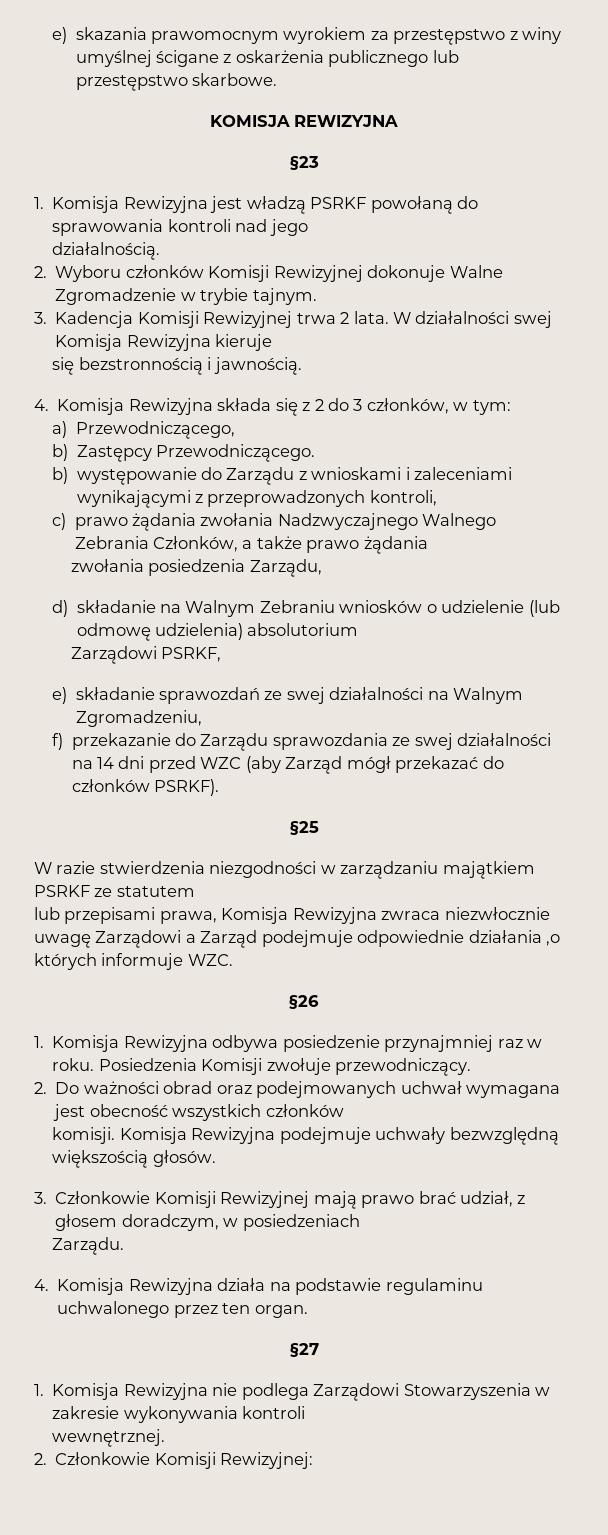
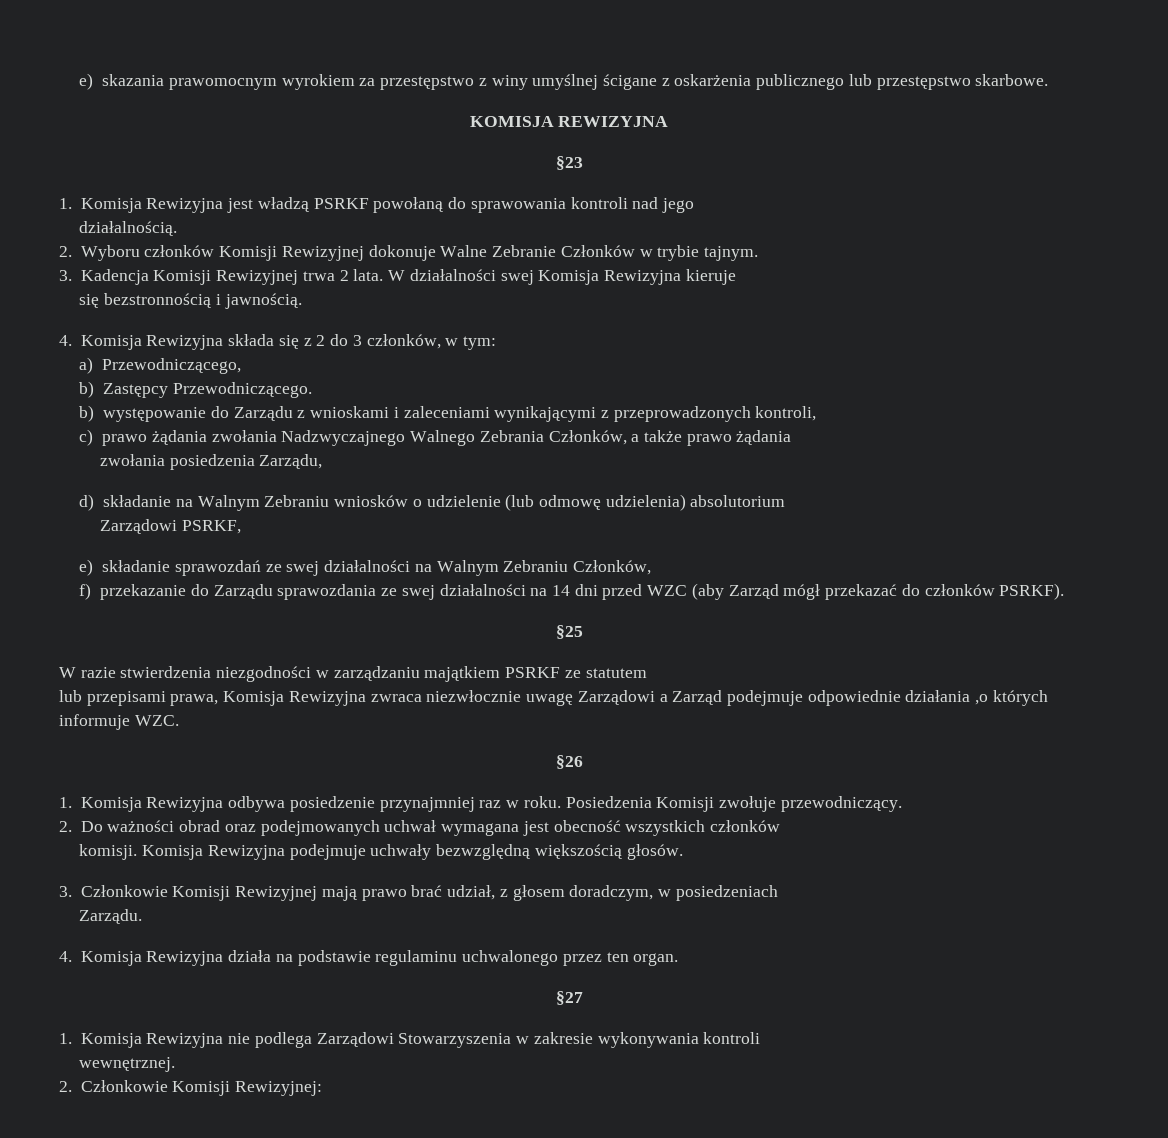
[55,288,177,305] Zgromadzenie -> [492,245,635,257] Zebranie Członków
[75,710,202,727] Zgromadzeniu, -> [503,560,652,575] Zebraniu Członków,

